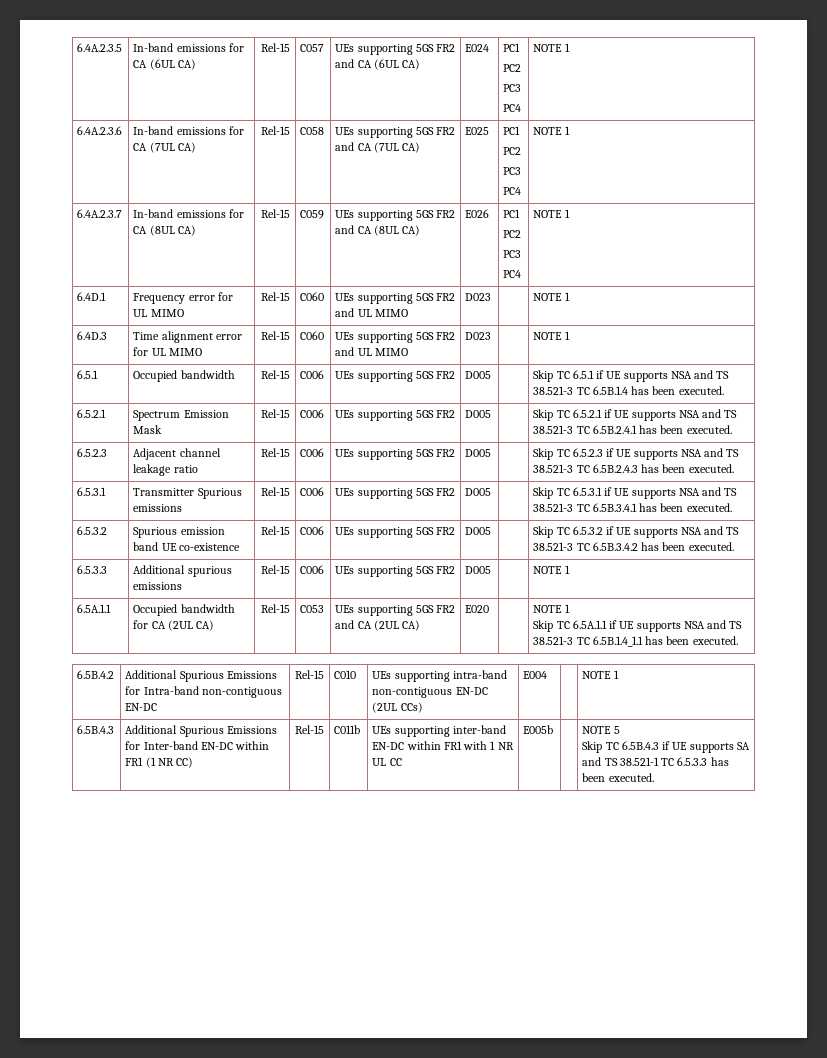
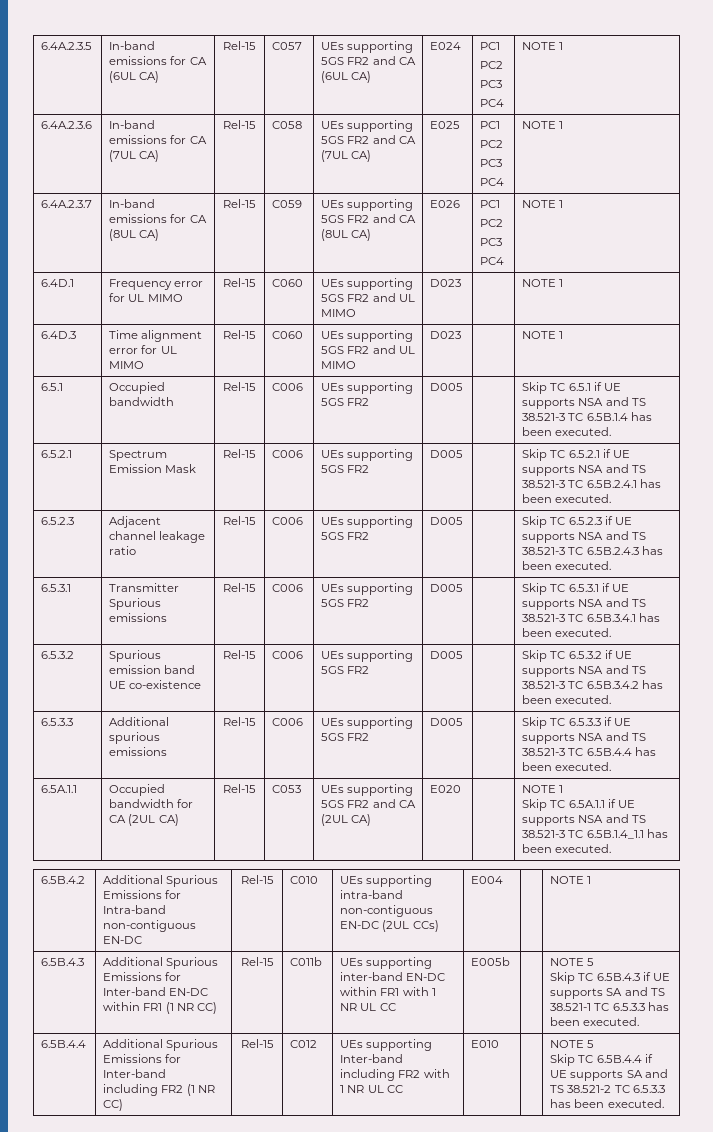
[533,565,570,574] NOTE 1 -> [522,717,631,729] [522,732,646,744] [522,747,656,756] [522,762,612,771] Skip TC 6.5.3.3 if UE supports NSA and TS 38.521-3 TC 6.5B.4.4 has been executed.
(654, 777) none -> [41,1040,87,1048] [103,1039,219,1051] [103,1054,182,1063] [103,1069,167,1078] [103,1084,215,1096] [103,1099,124,1111] [240,1039,274,1048] [290,1040,318,1048] [340,1039,433,1051] [340,1054,404,1063] [340,1069,450,1081] [340,1085,403,1093] [471,1040,500,1048] [550,1040,595,1048] [550,1054,653,1066] [550,1069,668,1081] [550,1085,665,1093] [550,1099,664,1108] // 6.5B.4.4 | Additional Spurious Emissions for Inter-band including FR2 (1 NR CC) | Rel-15 | C012 | UEs supporting Inter-band including FR2 with 1 NR UL CC | E010 | | NOTE 5 // Skip TC 6.5B.4.4 if UE supports SA and TS 38.521-2 TC 6.5.3.3 has been executed.

